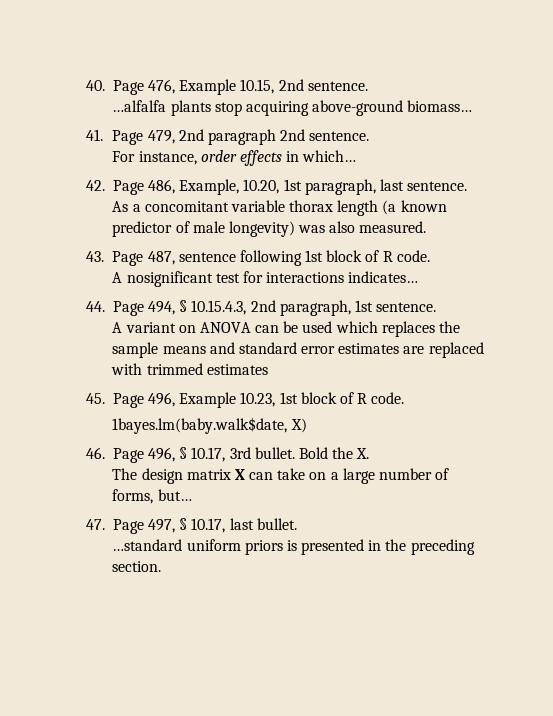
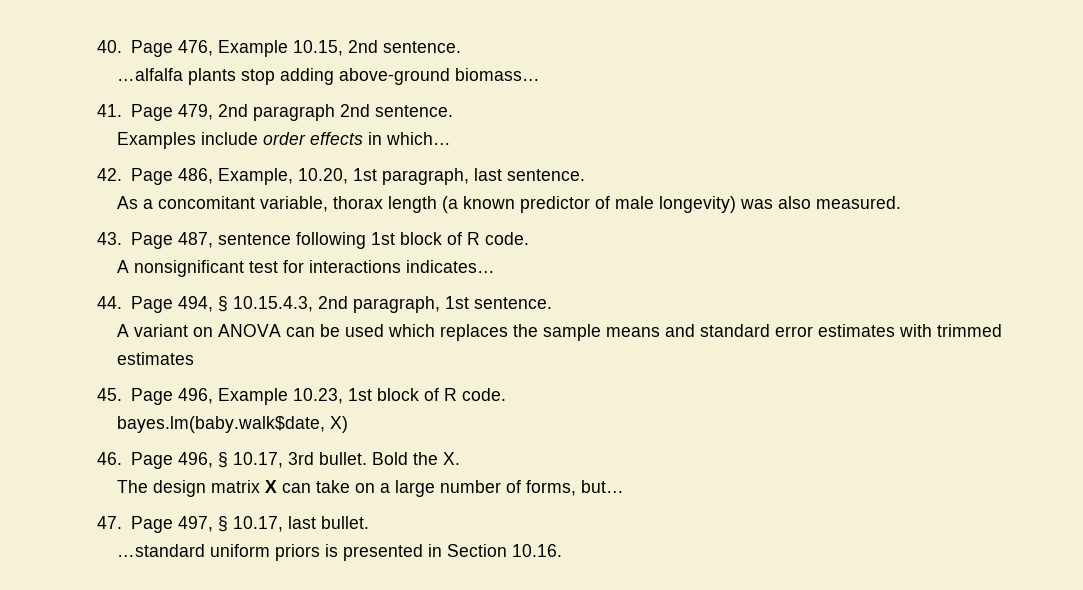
[245,101,309,116] acquiring -> [279,68,334,85] adding
[112,151,197,165] For instance, -> [116,132,258,149] Examples include
[230,200,285,212] variable -> [259,196,328,212] variable,
[126,271,213,287] nosignificant -> [133,260,244,277] nonsignificant
[403,342,484,358] are replaced -> (895, 330) none
[112,417,288,434] 1bayes.lm(baby.walk$date, -> [116,416,325,433] bayes.lm(baby.walk$date,
[385,539,475,555] [112,561,162,572] the preceding section. -> [446,544,562,557] Section 10.16.

